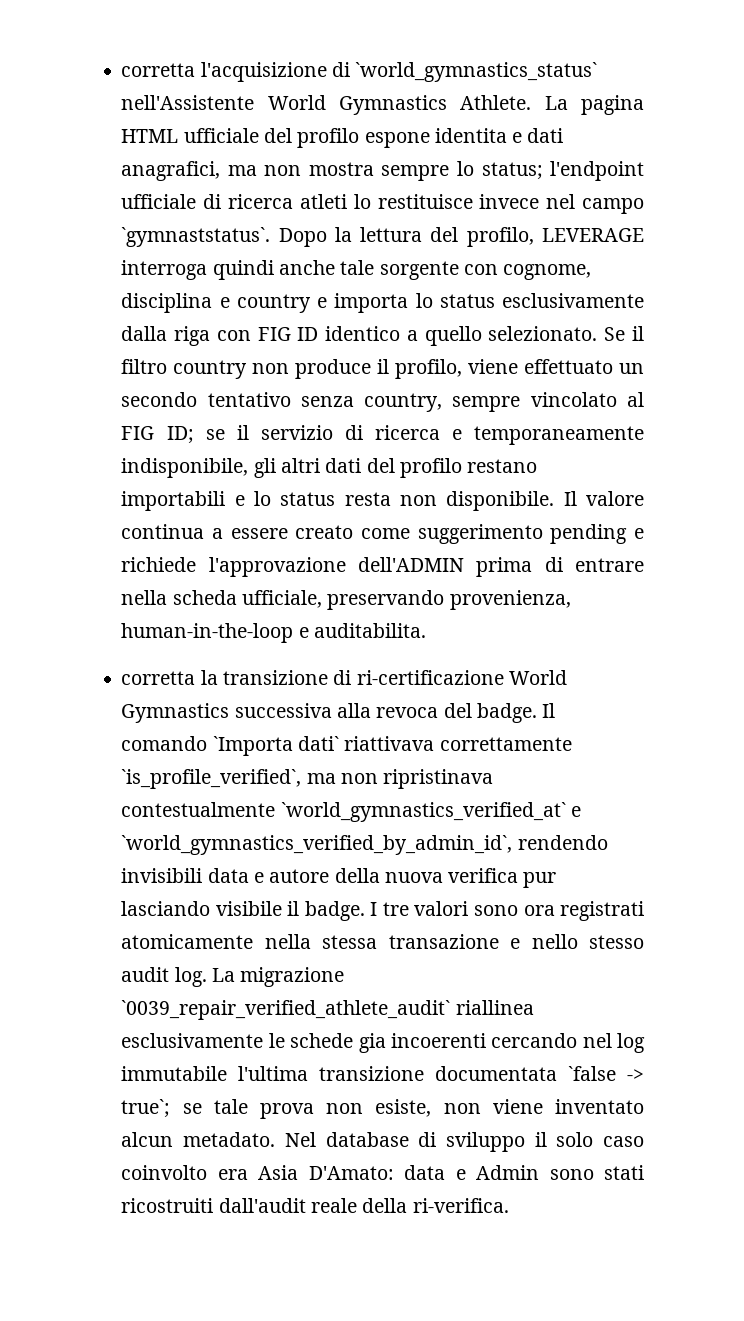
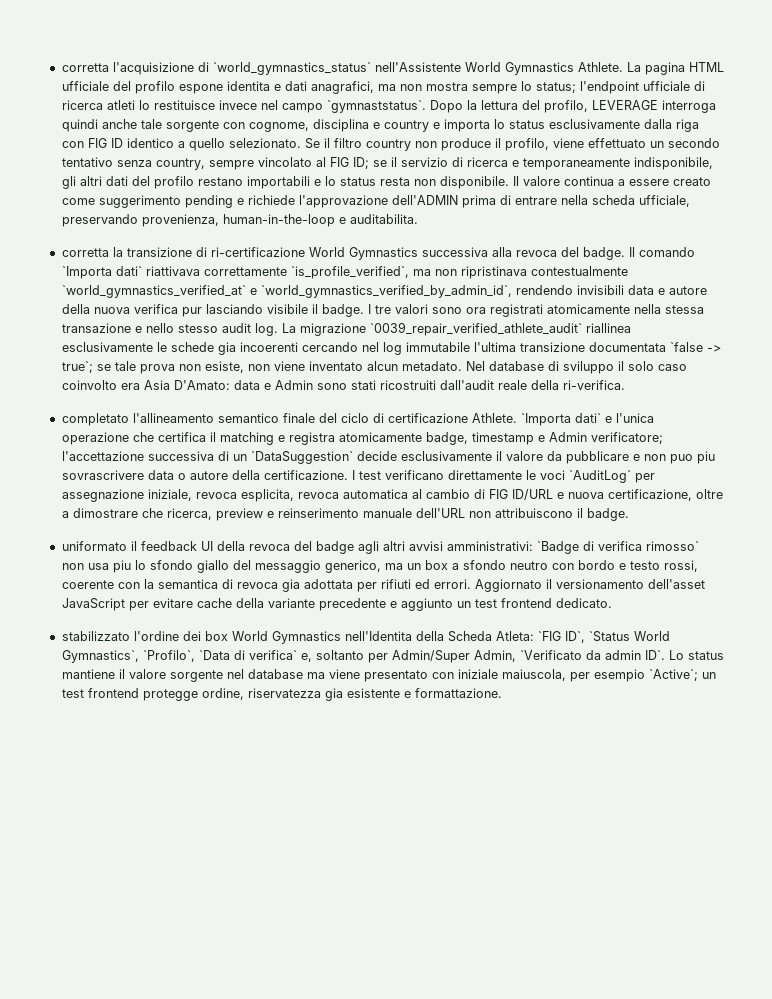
(509, 1205) none -> [61,413,654,426] [61,432,663,445] [61,451,715,464] [61,470,655,483] [61,489,723,502] [61,508,629,521] [61,541,699,554] [61,560,698,573] [61,579,705,592] [61,598,612,611] [61,631,670,644] [61,650,724,663] [61,669,716,682] [61,688,502,701] // completato l'allineamento semantico finale del ciclo di certificazione Athlete. `Importa dati` e l'unica operazione che certifica il matching e registra atomicamente badge, timestamp e Admin verificatore; l'accettazione successiva di un `DataSuggestion` decide esclusivamente il valore da pubblicare e non puo piu sovrascrivere data o autore della certificazione. I test verificano direttamente le voci `AuditLog` per assegnazione iniziale, revoca esplicita, revoca automatica al cambio di FIG ID/URL e nuova certificazione, oltre a dimostrare che ricerca, preview e reinserimento manuale dell'URL non attribuiscono il badge. // uniformato il feedback UI della revoca del badge agli altri avvisi amministrativi: `Badge di verifica rimosso` non usa piu lo sfondo giallo del messaggio generico, ma un box a sfondo neutro con bordo e testo rossi, coerente con la semantica di revoca gia adottata per rifiuti ed errori. Aggiornato il versionamento dell'asset JavaScript per evitare cache della variante precedente e aggiunto un test frontend dedicato. // stabilizzato l'ordine dei box World Gymnastics nell'Identita della Scheda Atleta: `FIG ID`, `Status World Gymnastics`, `Profilo`, `Data di verifica` e, soltanto per Admin/Super Admin, `Verificato da admin ID`. Lo status mantiene il valore sorgente nel database ma viene presentato con iniziale maiuscola, per esempio `Active`; un test frontend protegge ordine, riservatezza gia esistente e formattazione.

